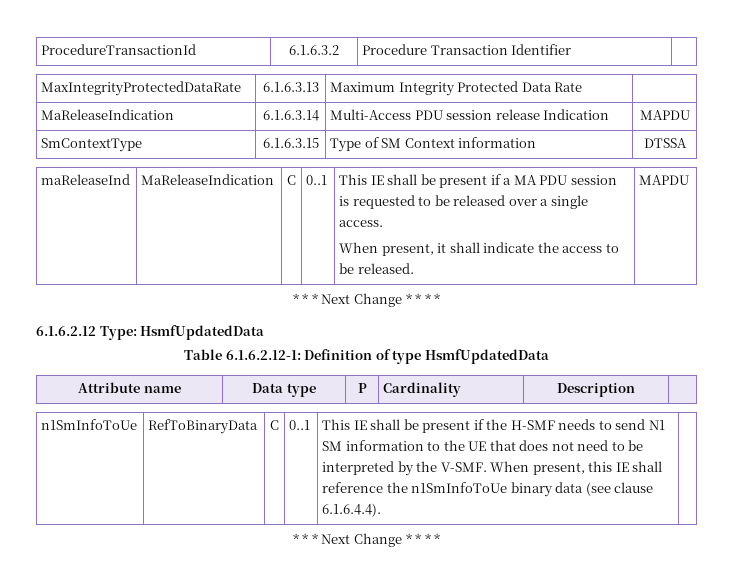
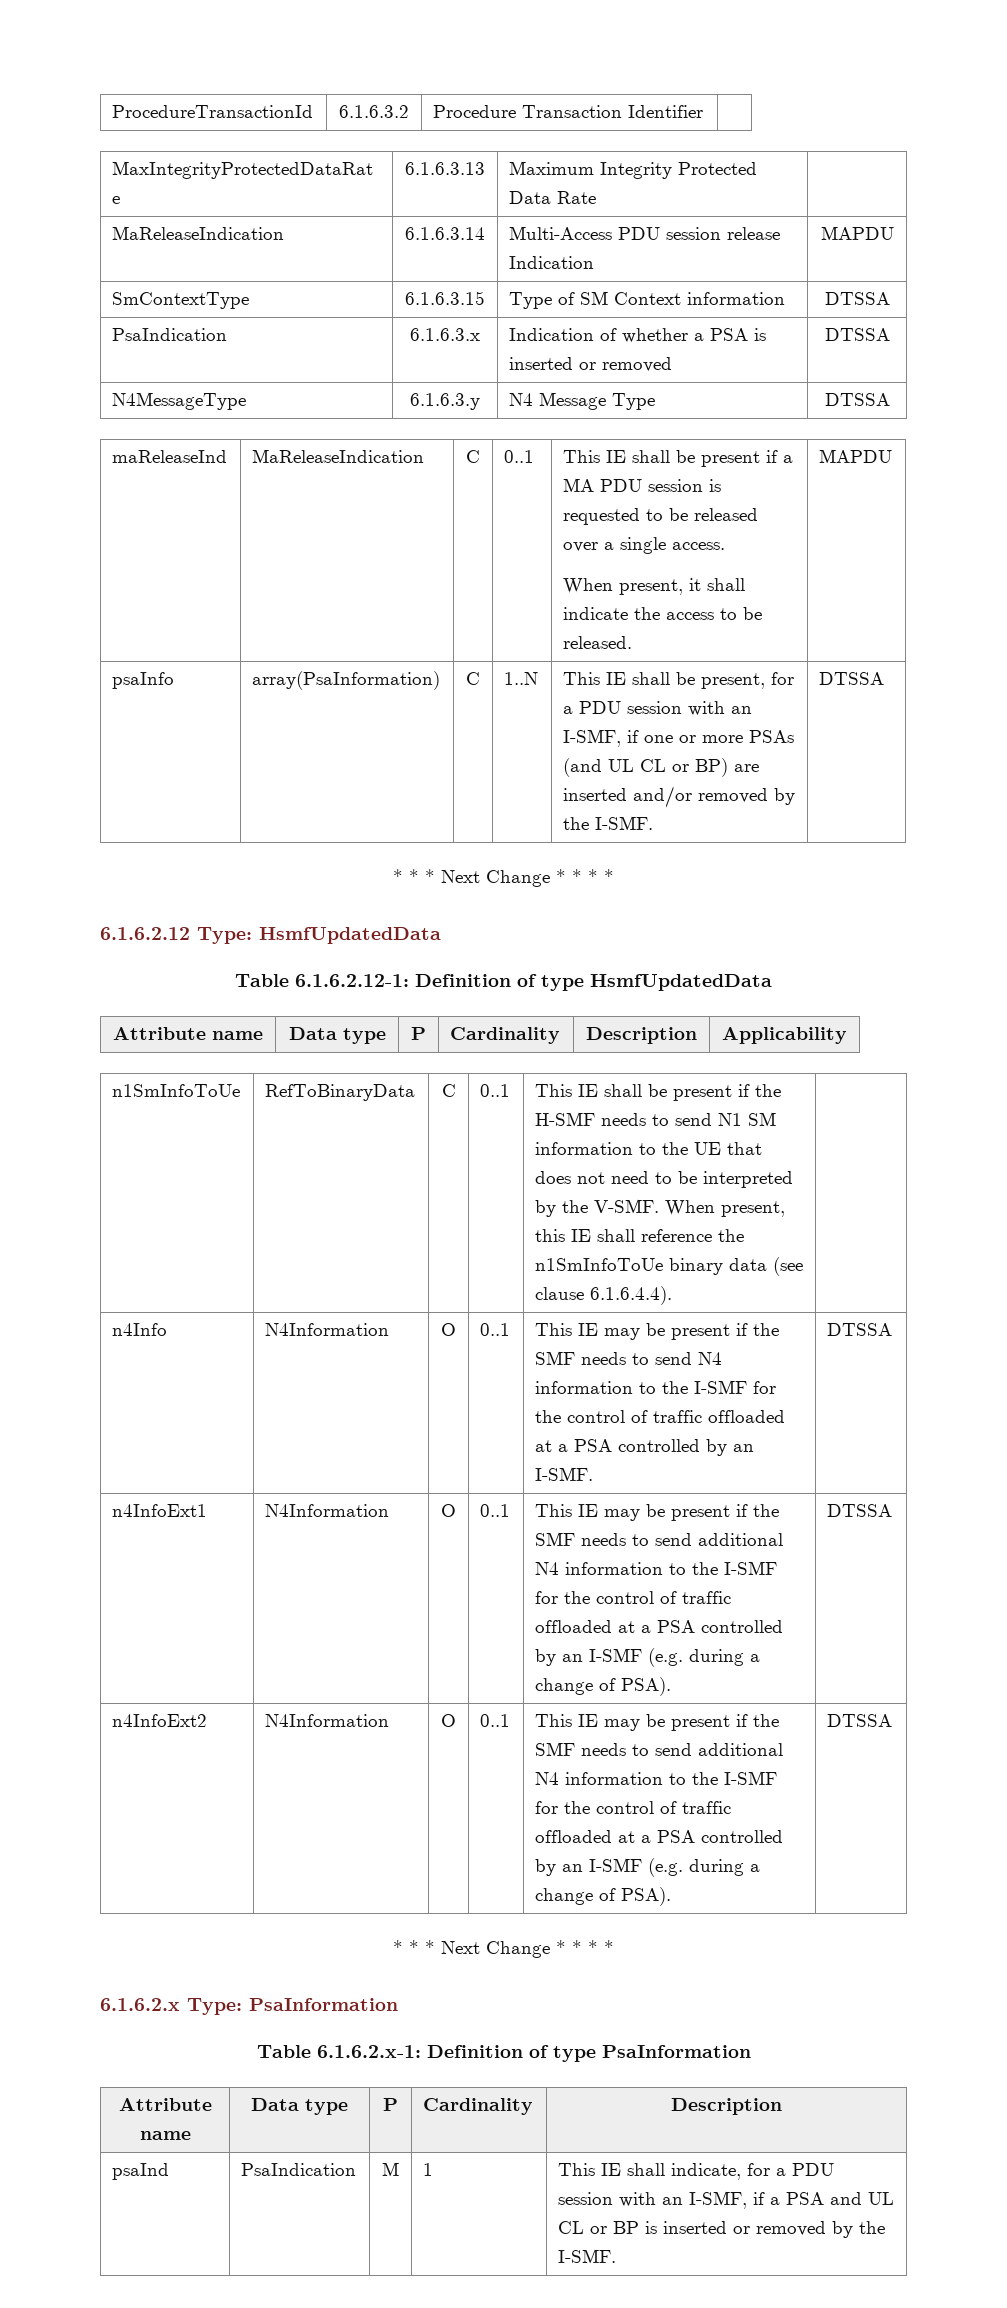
(687, 143) none -> [112,328,228,341] [410,328,480,341] [509,328,767,343] [509,357,673,372] [824,328,890,341] [112,392,247,410] [410,393,480,410] [509,392,656,410] [824,393,890,406] // PsaIndication | 6.1.6.3.x | Indication of whether a PSA is inserted or removed | DTSSA // N4MessageType | 6.1.6.3.y | N4 Message Type | DTSSA
(690, 180) none -> [112,672,175,689] [252,671,441,690] [466,672,480,685] [504,672,539,685] [563,672,795,689] [563,701,753,716] [563,729,795,747] [563,758,760,777] [563,786,796,808] [563,816,654,830] [819,672,885,685] // psaInfo | array(PsaInformation) | C | 1..N | This IE shall be present, for a PDU session with an I-SMF, if one or more PSAs (and UL CL or BP) are inserted and/or removed by the I-SMF. | DTSSA
(635, 390) none -> [722,1027,847,1044] Applicability
[292,533,441,547] // * * * Next Change * * * * -> [112,1323,168,1336] [265,1323,390,1336] [441,1323,456,1336] [480,1323,511,1336] [535,1323,780,1340] [535,1351,723,1365] [535,1380,777,1394] [535,1410,786,1423] [535,1439,755,1456] [535,1467,594,1481] [827,1323,893,1336] [112,1504,208,1517] [265,1504,390,1517] [441,1504,456,1517] [480,1504,511,1517] [535,1504,780,1521] [535,1532,784,1546] [535,1561,778,1575] [535,1591,732,1604] [535,1620,784,1633] [535,1648,761,1667] [535,1677,672,1696] [827,1504,893,1517] [112,1714,208,1727] [265,1714,390,1727] [441,1714,456,1727] [480,1714,511,1727] [535,1714,780,1731] [535,1742,784,1756] [535,1771,778,1785] [535,1801,732,1814] [535,1830,784,1843] [535,1858,761,1877] [535,1887,672,1906] [827,1714,893,1727] [393,1940,614,1958] [100,1998,398,2015] [256,2045,751,2062] [118,2098,212,2111] [139,2131,191,2140] [251,2098,348,2115] [383,2098,398,2111] [423,2098,534,2115] [671,2098,782,2115] [112,2163,170,2180] [241,2163,357,2176] [382,2162,399,2176] [423,2163,434,2176] [558,2163,835,2180] [558,2191,895,2209] [558,2221,886,2238] [558,2249,617,2263] // n4Info | N4Information | O | 0..1 | This IE may be present if the SMF needs to send N4 information to the I-SMF for the control of traffic offloaded at a PSA controlled by an I-SMF. | DTSSA // n4InfoExt1 | N4Information | O | 0..1 | This IE may be present if the SMF needs to send additional N4 information to the I-SMF for the control of traffic offloaded at a PSA controlled by an I-SMF (e.g. during a change of PSA). | DTSSA // n4InfoExt2 | N4Information | O | 0..1 | This IE may be present if the SMF needs to send additional N4 information to the I-SMF for the control of traffic offloaded at a PSA controlled by an I-SMF (e.g. during a change of PSA). | DTSSA // * * * Next Change * * * * // 6.1.6.2.x Type: PsaInformation // Table 6.1.6.2.x-1: Definition of type PsaInformation // Attribute name | Data type | P | Cardinality | Description // psaInd | PsaIndication | M | 1 | This IE shall indicate, for a PDU session with an I-SMF, if a PSA and UL CL or BP is inserted or removed by the I-SMF.

